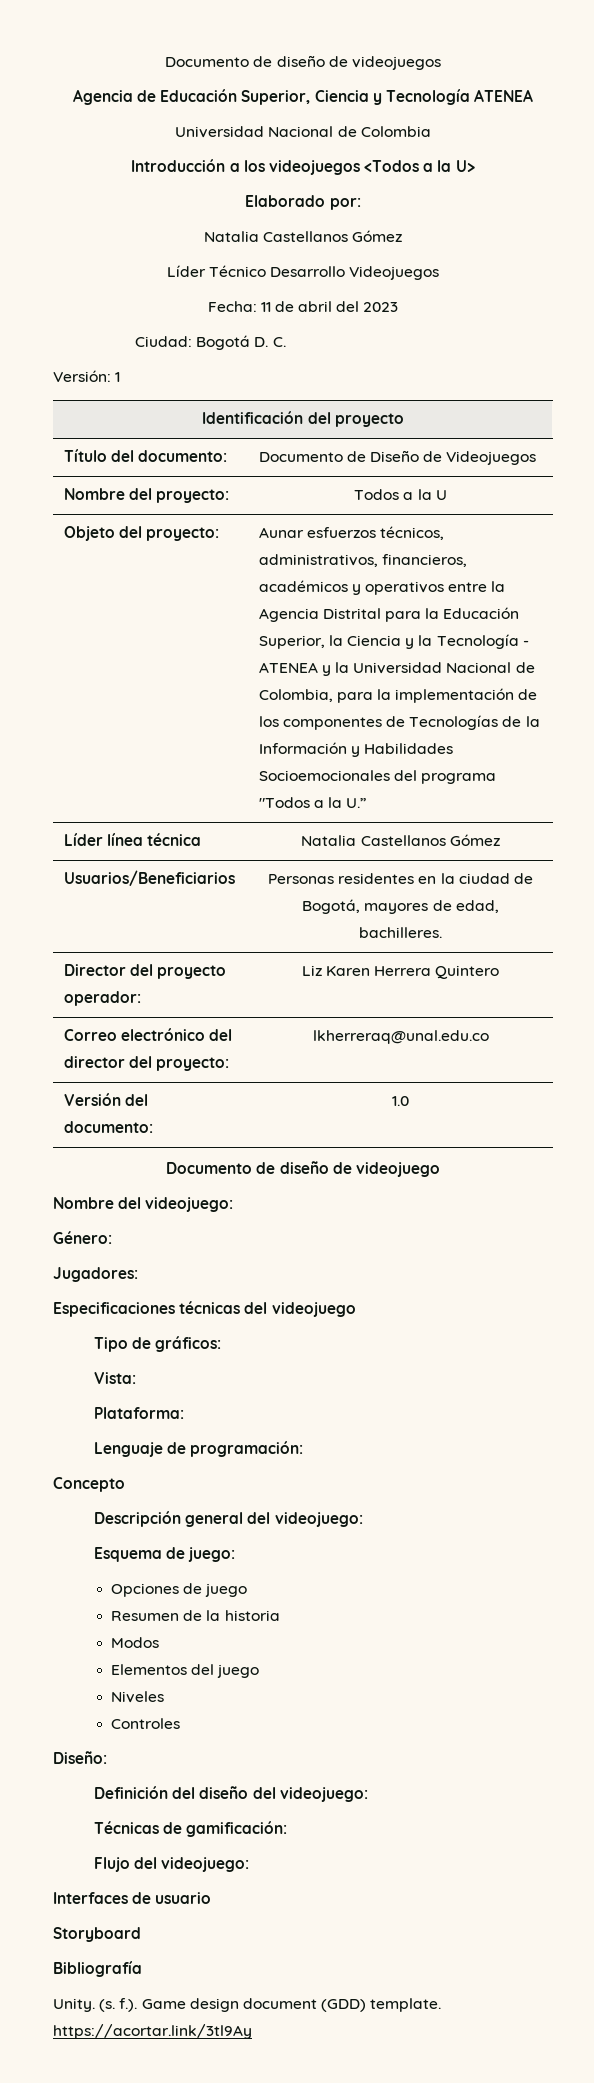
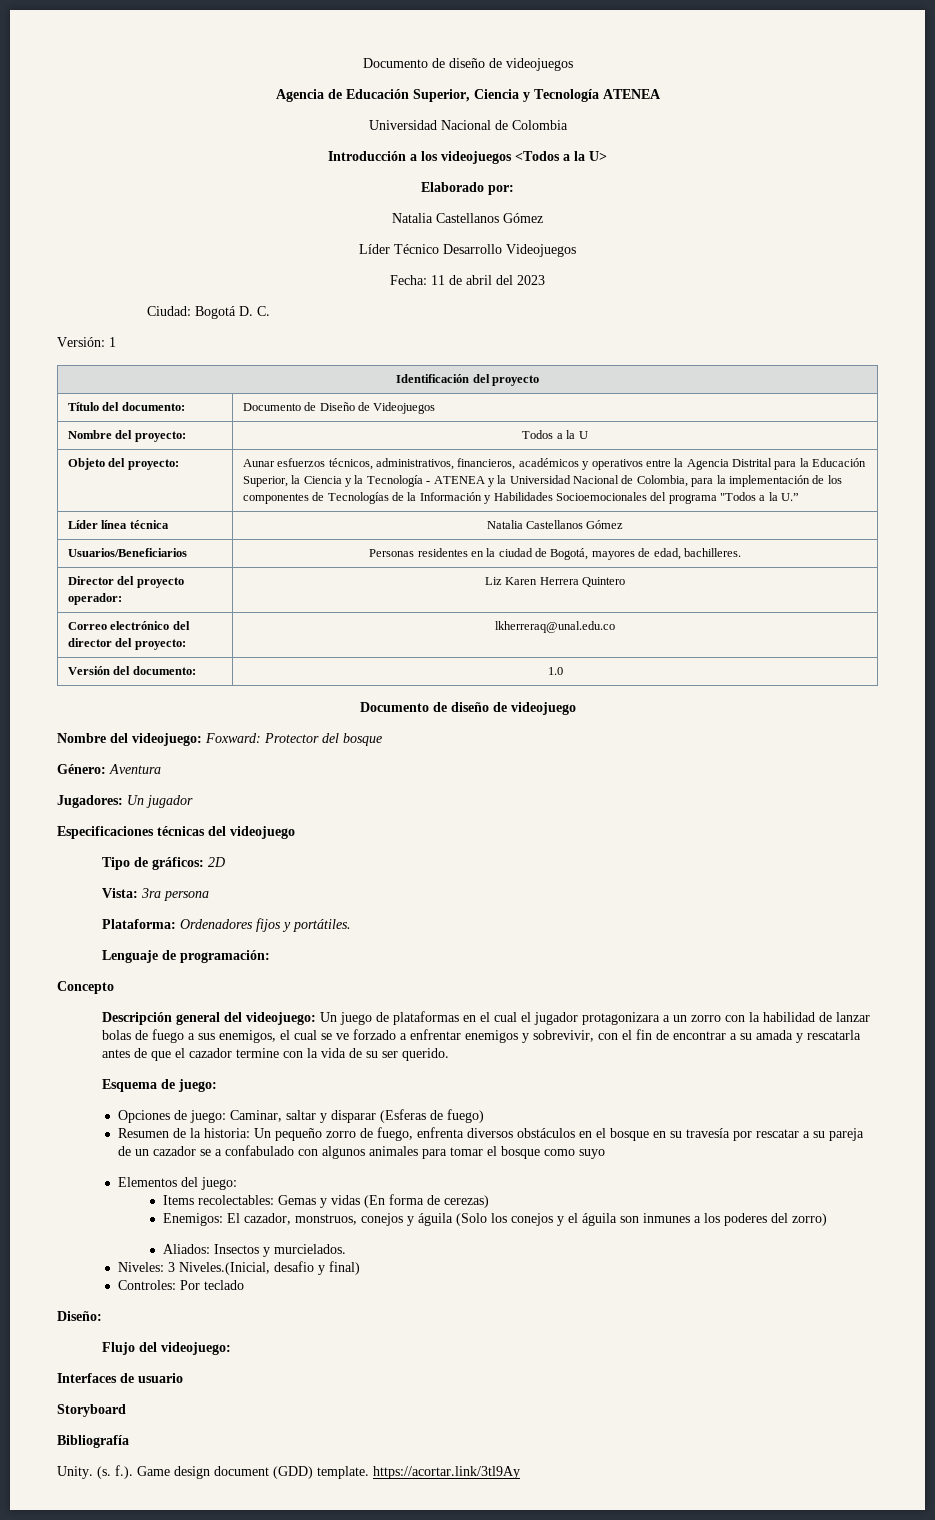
(234, 1204) none -> [205,733,382,746] Foxward: Protector del bosque
(112, 1237) none -> [109,764,161,774] Aventura
(138, 1274) none -> [127,795,193,808] Un jugador
(222, 1344) none -> [208,857,226,867] 2D
(136, 1378) none -> [141,888,210,901] 3ra persona
(184, 1413) none -> [180,918,352,932] Ordenadores fijos y portátiles.
(363, 1519) none -> [320,1011,871,1025] [102,1029,862,1043] [102,1048,450,1061] Un juego de plataformas en el cual el jugador protagonizara a un zorro con la habilidad de lanzar bolas de fuego a sus enemigos, el cual se ve forzado a enfrentar enemigos y sobrevivir, con el fin de encontrar a su amada y rescatarla antes de que el cazador termine con la vida de su ser querido.
[205,1583,248,1597] [111,1610,280,1621] [111,1637,160,1648] [111,1664,260,1678] [111,1691,165,1703] [111,1718,181,1729] [53,1751,107,1764] [93,1786,368,1802] [93,1821,288,1837] juego // Resumen de la historia // Modos // Elementos del juego // Niveles // Controles // Diseño: // Definición del diseño del videojuego: // Técnicas de gamificación: -> [189,1109,484,1123] [117,1127,864,1141] [117,1145,605,1159] [117,1177,237,1190] [162,1194,489,1208] [162,1213,827,1226] [162,1244,346,1257] [117,1261,360,1275] [117,1280,244,1290] [57,1311,102,1321] juego: Caminar, saltar y disparar (Esferas de fuego) // Resumen de la historia: Un pequeño zorro de fuego, enfrenta diversos obstáculos en el bosque en su travesía por rescatar a su pareja de un cazador se a confabulado con algunos animales para tomar el bosque como suyo // Elementos del juego: // Items recolectables: Gemas y vidas (En forma de cerezas) // Enemigos: El cazador, monstruos, conejos y águila (Solo los conejos y el águila son inmunes a los poderes del zorro) // Aliados: Insectos y murcielados. // Niveles: 3 Niveles.(Inicial, desafio y final) // Controles: Por teclado // Diseño:

